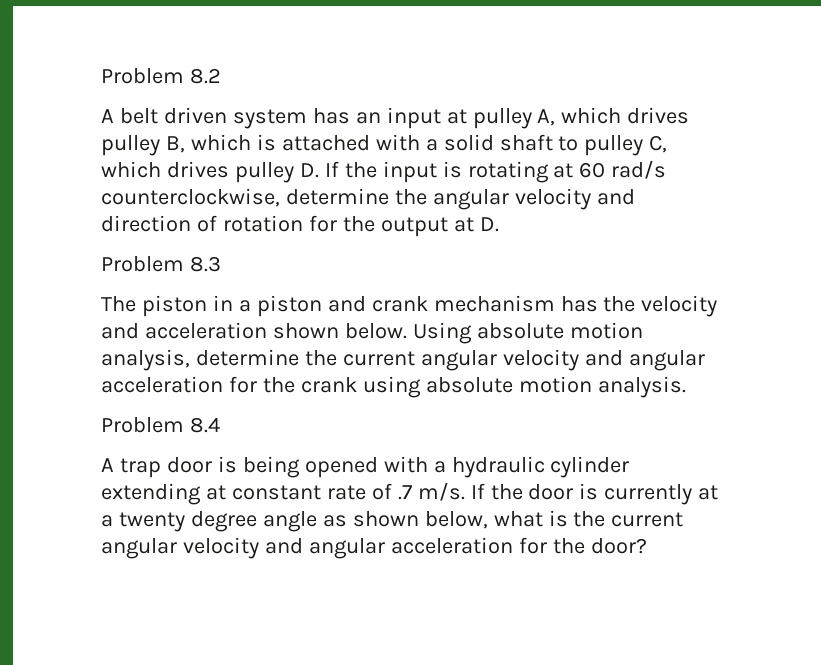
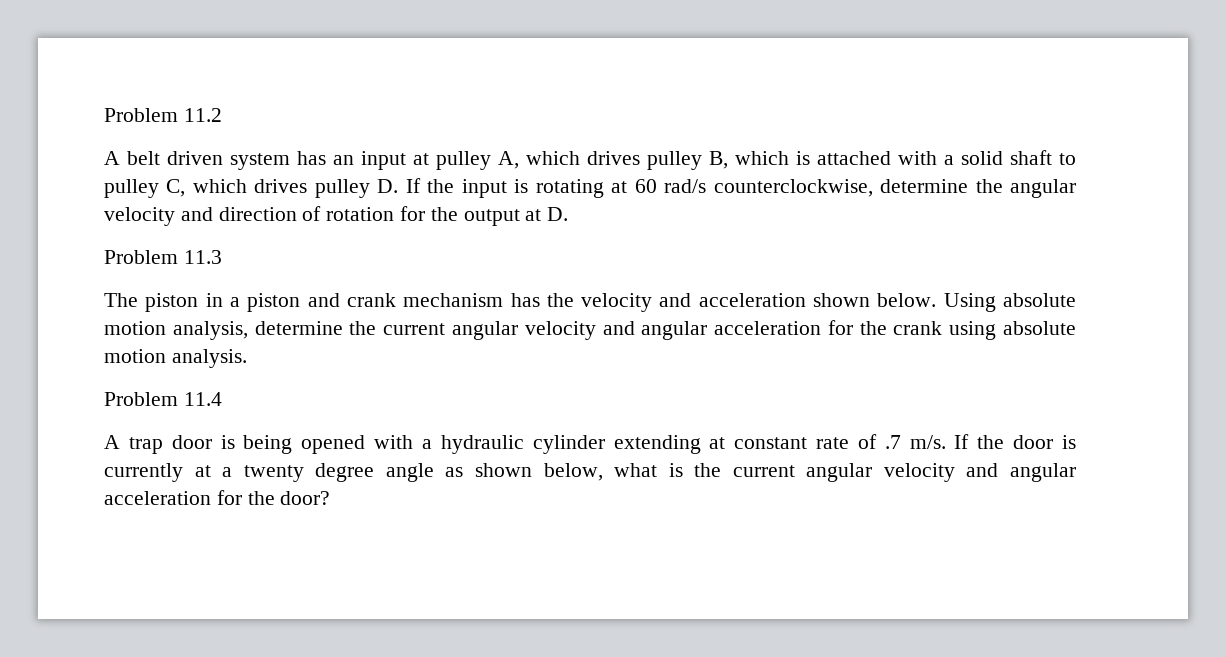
[101,68,221,84] Problem 8.2 -> [104,108,222,122] Problem 11.2
[189,256,221,272] 8.3 -> [183,250,222,264] 11.3
[189,417,220,433] 8.4 -> [183,392,222,406] 11.4

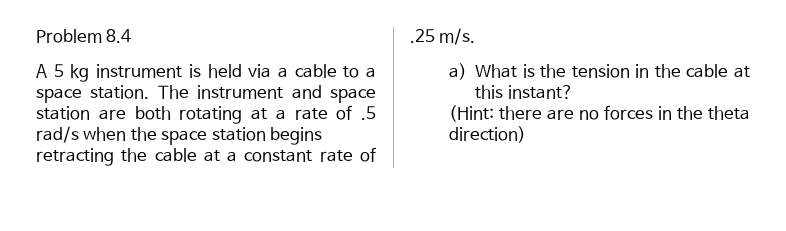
[104,108,222,122] [104,150,1076,170] [104,178,1076,198] [104,206,569,226] [104,250,222,264] [104,293,1076,312] [104,320,1077,340] [104,349,247,368] [104,392,222,406] [104,435,726,454] Problem 11.2 // A belt driven system has an input at pulley A, which drives pulley B, which is attached with a solid shaft to pulley C, which drives pulley D. If the input is rotating at 60 rad/s counterclockwise, determine the angular velocity and direction of rotation for the output at D. // Problem 11.3 // The piston in a piston and crank mechanism has the velocity and acceleration shown below. Using absolute motion analysis, determine the current angular velocity and angular acceleration for the crank using absolute motion analysis. // Problem 11.4 // A trap door is being opened with a hydraulic cylinder extending at -> [36,29,132,43] [36,64,376,82] [36,85,377,103] [36,105,376,124] [36,126,323,145] [36,148,238,166] Problem 8.4 // A 5 kg instrument is held via a cable to a space station. The instrument and space station are both rotating at a rate of .5 rad/s when the space station begins retracting the cable at a
[884,435,901,449] .7 -> [410,29,435,43] .25
[954,434,1077,449] [104,463,1076,482] [104,490,331,505] If the door is currently at a twenty degree angle as shown below, what is the current angular velocity and angular acceleration for the door? -> [448,63,750,80] [475,85,573,99] [448,105,750,122] [448,126,526,143] // a) What is the tension in the cable at this instant? // (Hint: there are no forces in the theta direction)

